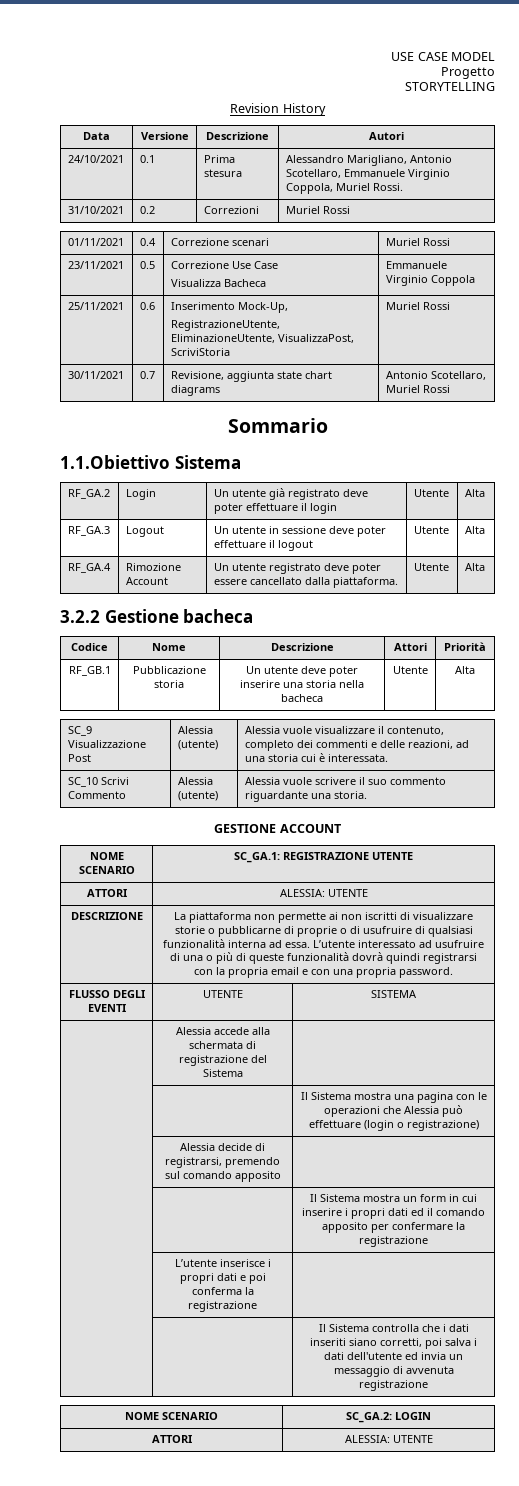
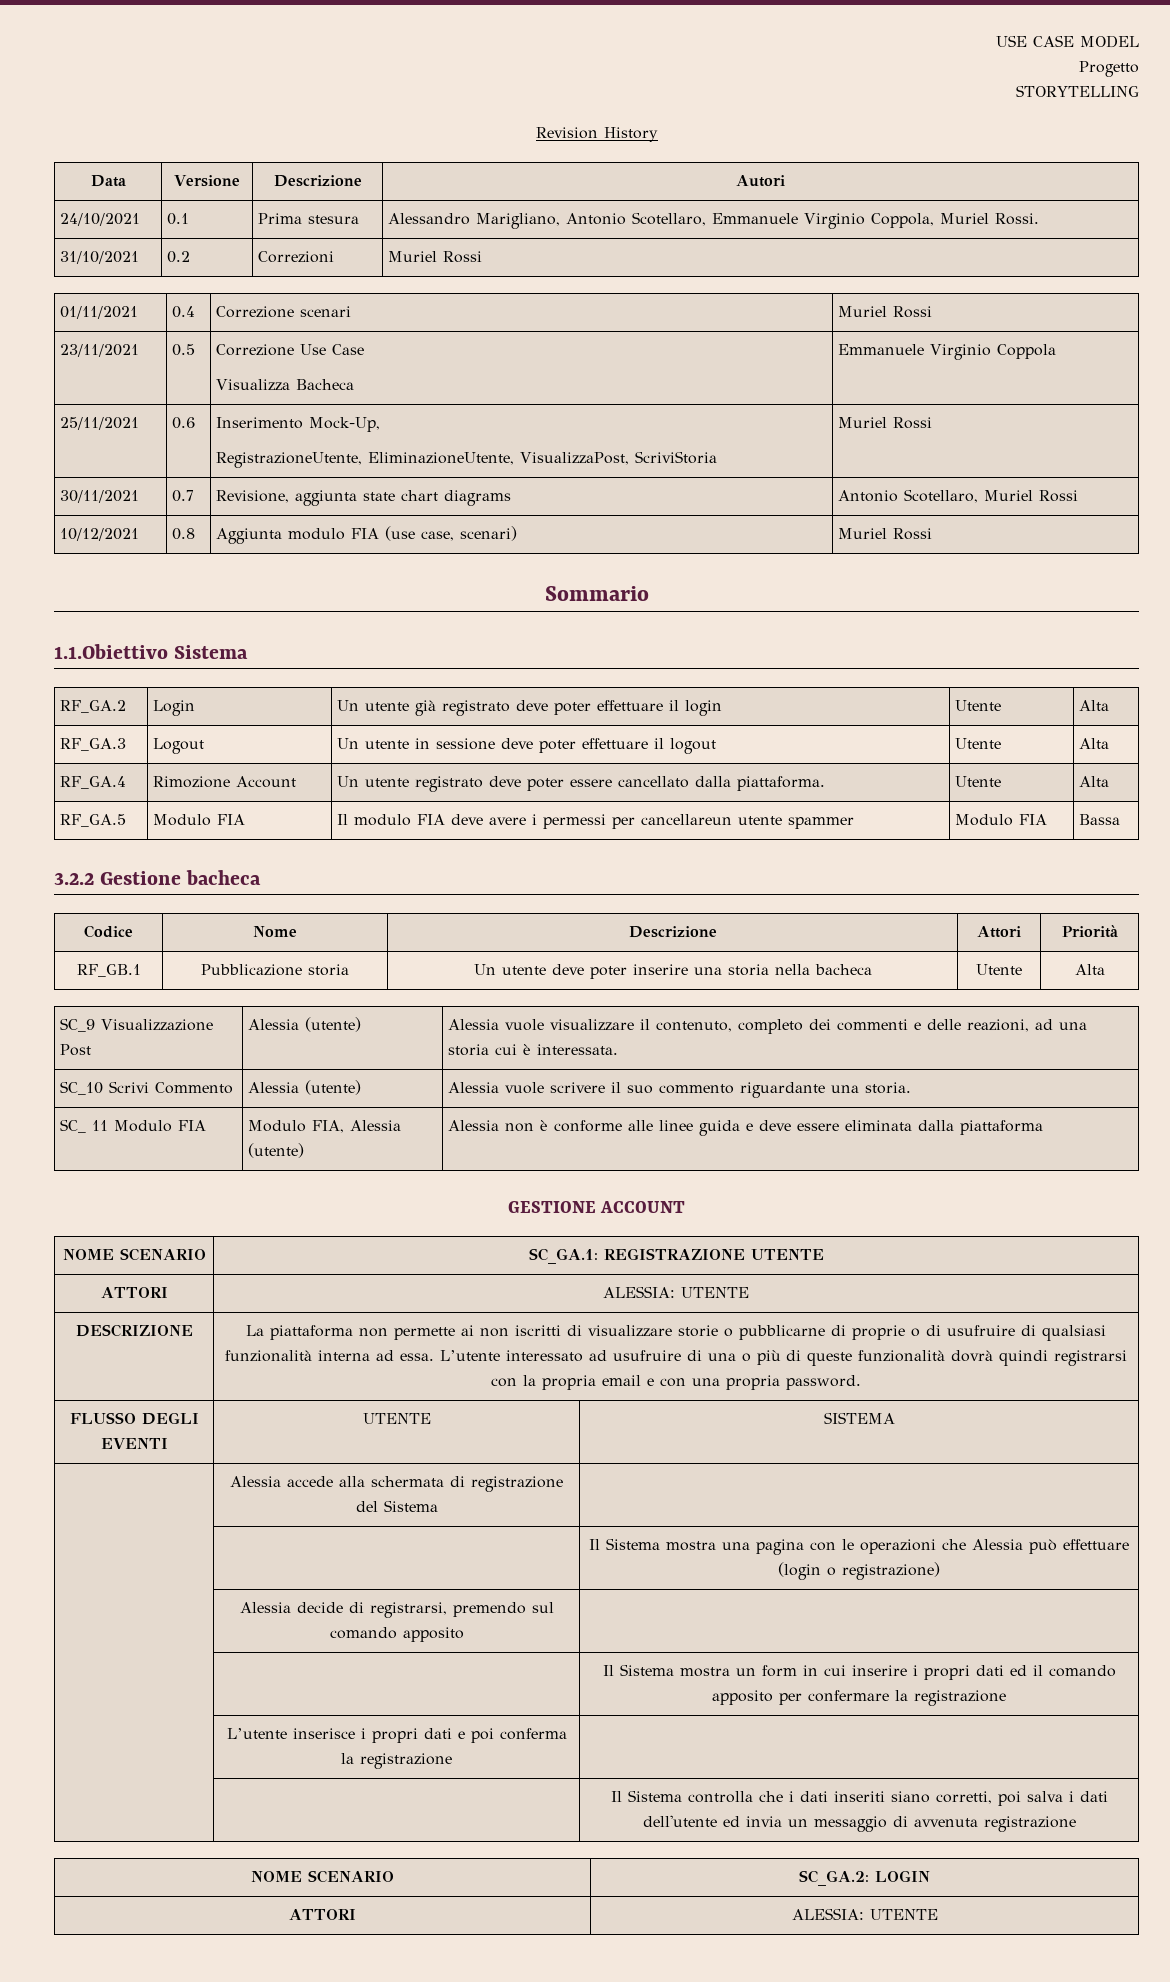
(450, 389) none -> [60,528,140,541] [172,528,196,540] [216,526,518,544] [838,528,933,540] // 10/12/2021 | 0.8 | Aggiunta modulo FIA (use case, scenari) | Muriel Rossi
(485, 567) none -> [60,814,127,827] [153,814,246,826] [337,814,855,829] [955,814,1048,826] [1079,814,1121,825] // RF_GA.5 | Modulo FIA | Il modulo FIA deve avere i permessi per cancellareun utente spammer | Modulo FIA | Bassa
(367, 795) none -> [60,1119,207,1133] [248,1120,402,1133] [248,1143,305,1158] [448,1120,1044,1136] // SC_ 11 Modulo FIA | Modulo FIA, Alessia (utente) | Alessia non è conforme alle linee guida e deve essere eliminata dalla piattaforma

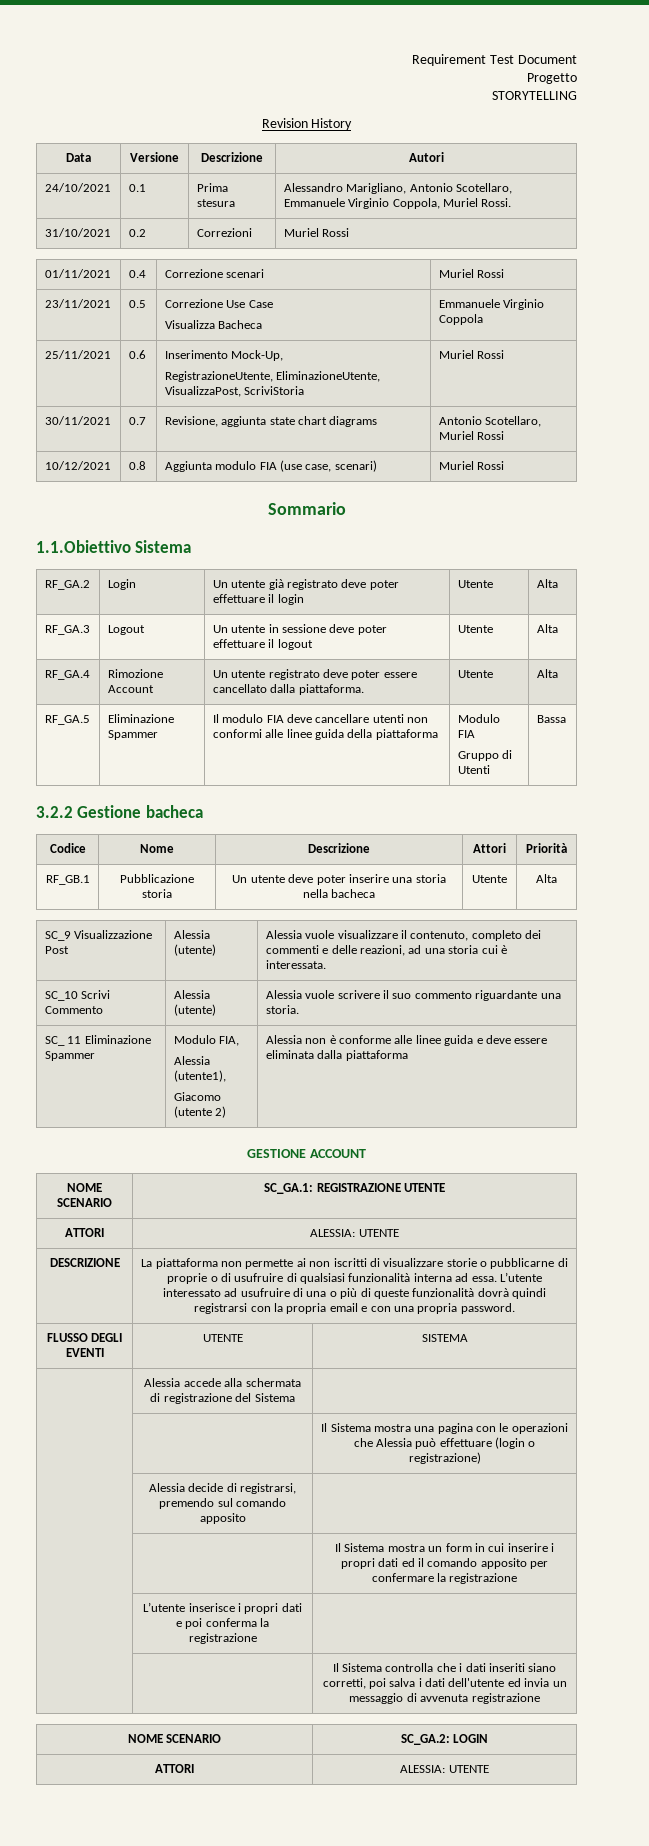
[996,35,1139,48] USE CASE MODEL -> [412,54,577,66] Requirement Test Document
[153,814,246,826] Modulo FIA -> [107,714,174,723] [107,730,158,740] Eliminazione Spammer
[489,814,855,829] [955,814,1048,826] avere i permessi per cancellareun utente spammer | Modulo FIA -> [315,714,429,723] [212,729,438,740] [457,714,500,723] [457,730,475,738] [457,750,513,761] [457,765,490,774] cancellare utenti non conformi alle linee guida della piattaforma | Modulo FIA // Gruppo di Utenti
[114,1120,207,1132] Modulo FIA -> [84,1035,151,1044] [44,1051,95,1061] Eliminazione Spammer
[350,1120,402,1131] [248,1143,305,1158] Alessia (utente) -> [173,1056,210,1065] [173,1070,226,1082] [173,1092,221,1101] [173,1106,227,1118] // Alessia (utente1), // Giacomo (utente 2)

